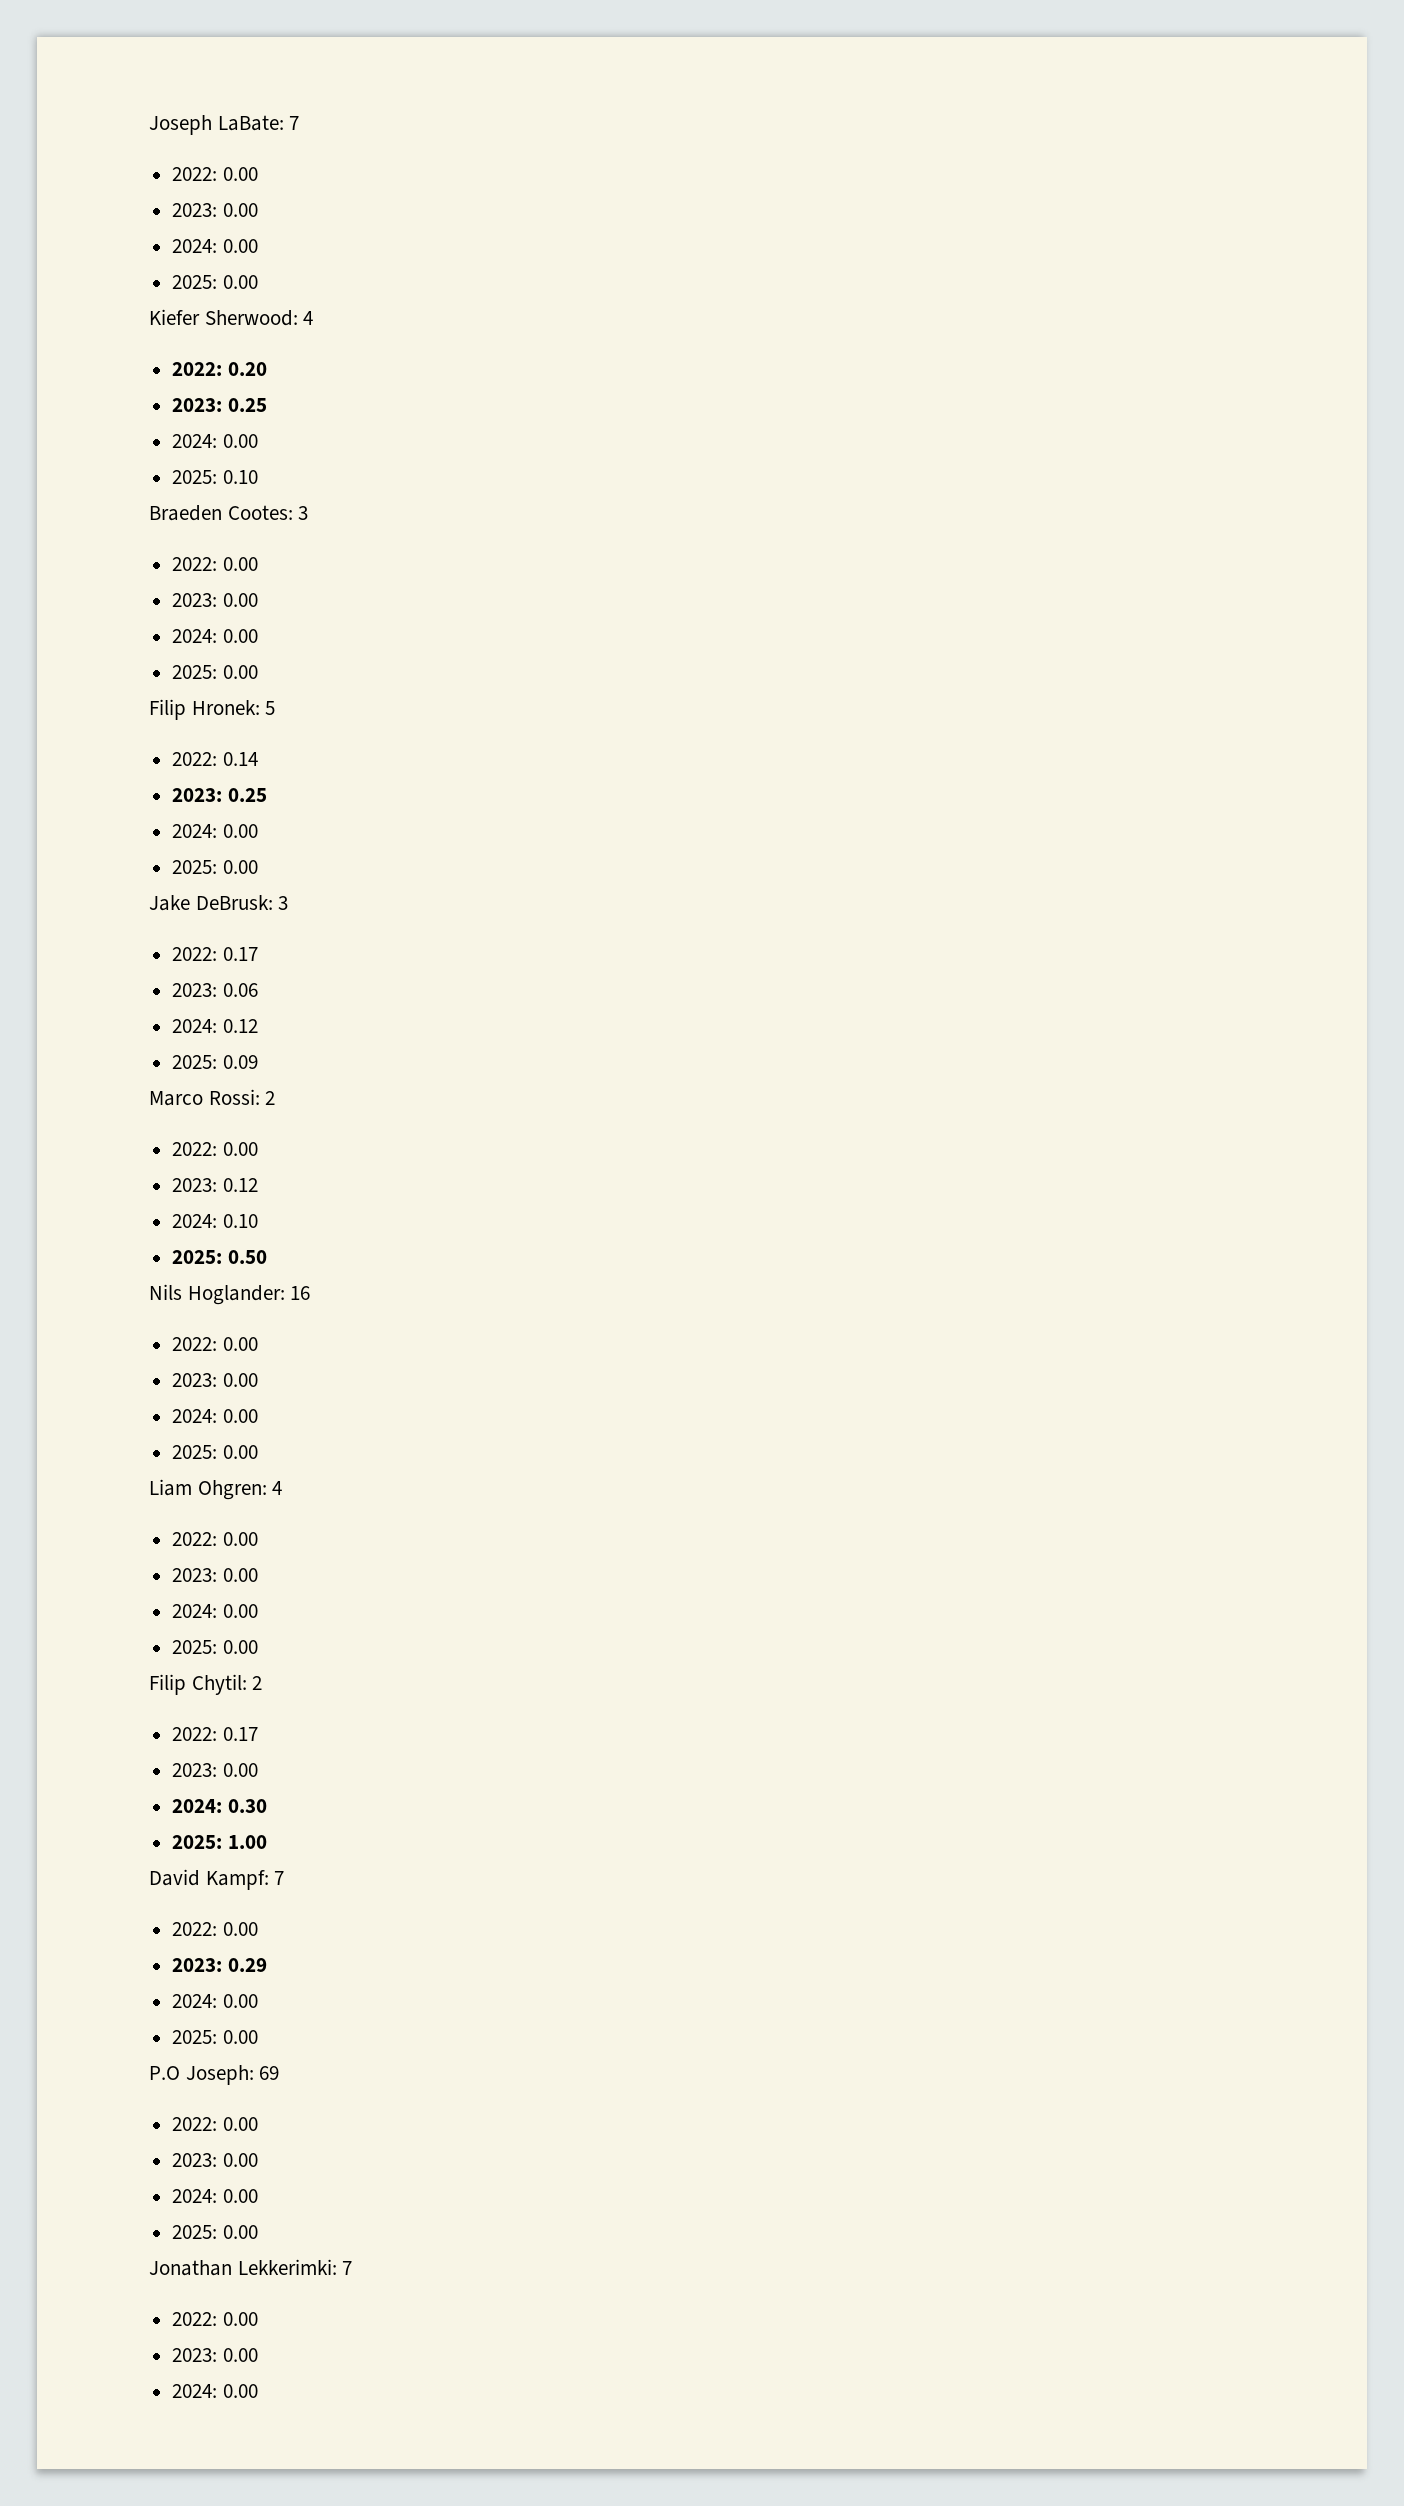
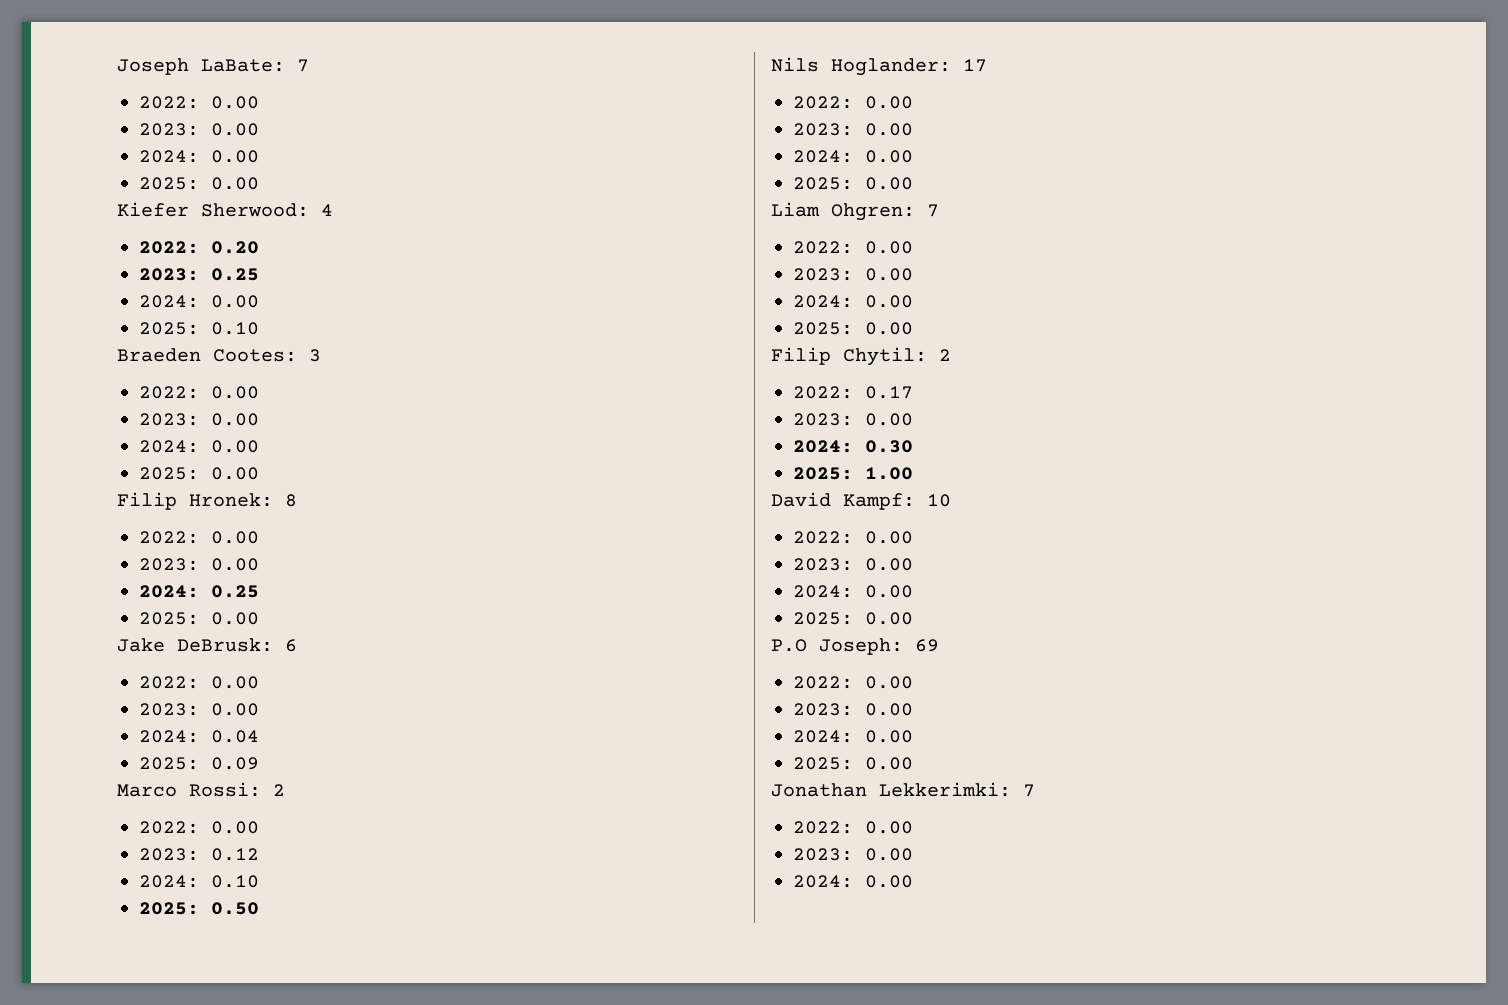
[265,701,276,715] [172,752,258,766] [172,788,267,802] [172,824,258,838] 5 // 2022: 0.14 // 2023: 0.25 // 2024: 0.00 -> [285,494,297,507] [139,531,259,544] [139,558,259,571] [139,585,259,598] 8 // 2022: 0.00 // 2023: 0.00 // 2024: 0.25
[278,896,289,910] [172,947,258,961] [172,983,258,997] [172,1019,258,1033] 3 // 2022: 0.17 // 2023: 0.06 // 2024: 0.12 -> [285,639,297,652] [139,676,259,689] [139,703,259,716] [139,730,259,743] 6 // 2022: 0.00 // 2023: 0.00 // 2024: 0.04
[290,1286,311,1300] 16 -> [963,59,987,72] 17
[272,1481,283,1495] 4 -> [927,204,939,217] 7
[274,1871,285,1885] [172,1922,258,1936] [172,1958,267,1972] 7 // 2022: 0.00 // 2023: 0.29 -> [927,494,951,507] [793,531,913,544] [793,558,913,571] 10 // 2022: 0.00 // 2023: 0.00

